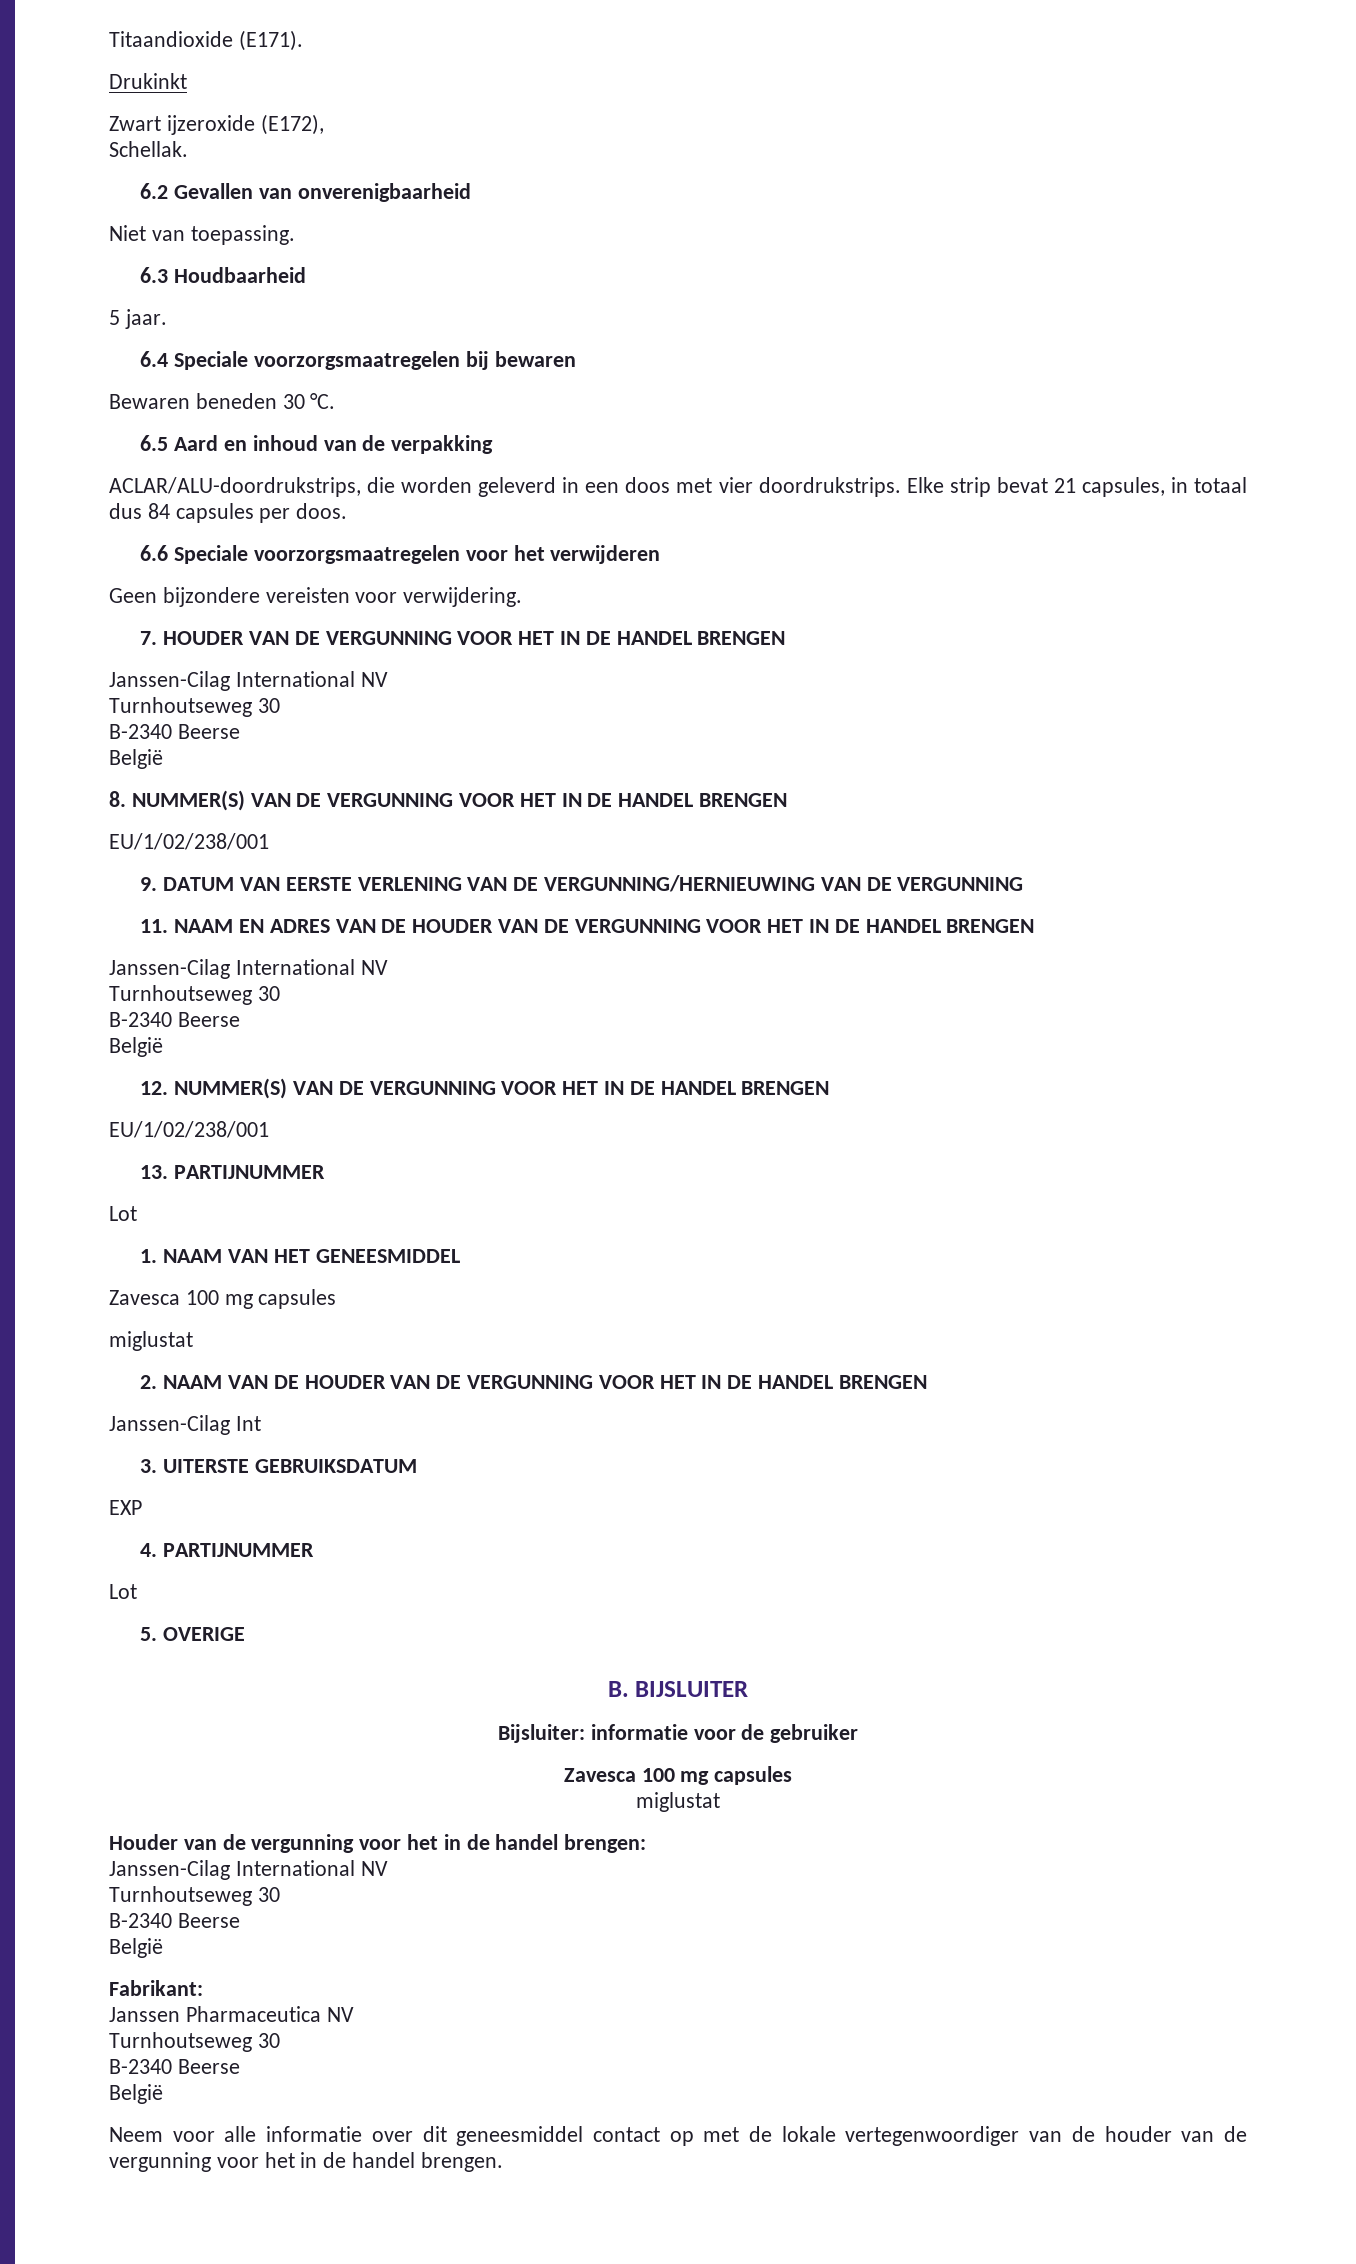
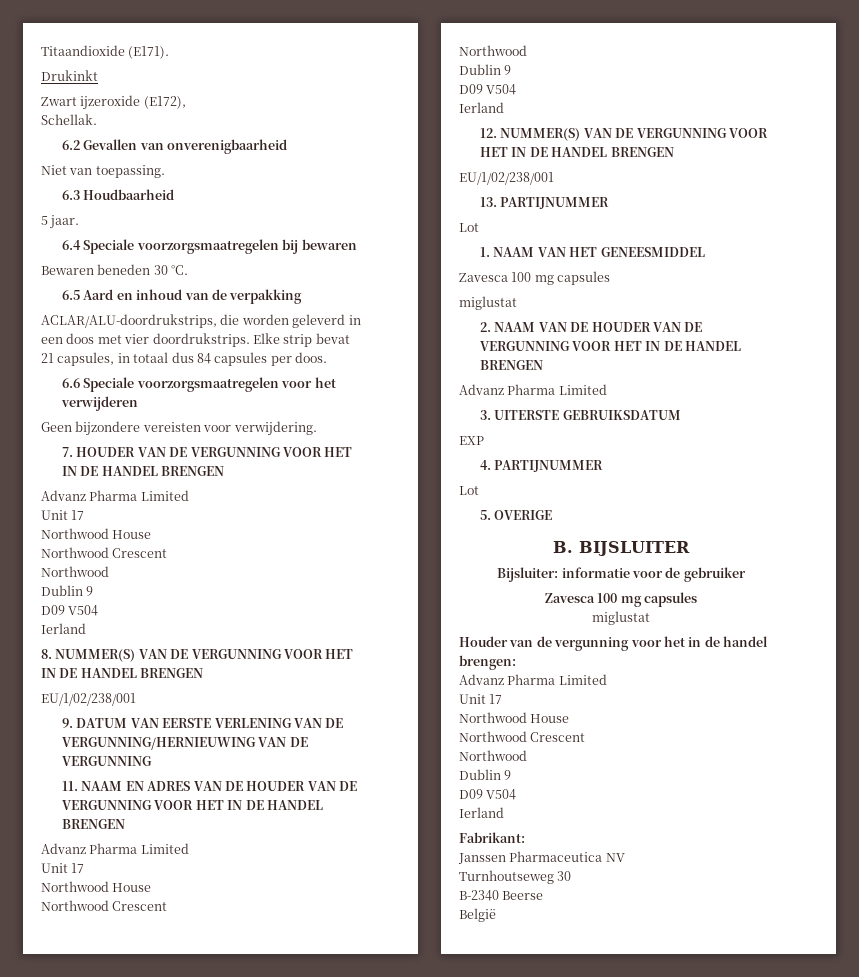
[109,671,388,691] [109,697,280,717] [109,724,240,739] [109,749,163,769] Janssen-Cilag International NV // Turnhoutseweg 30 // B-2340 Beerse // België -> [41,490,189,501] [41,510,85,520] [41,528,152,539] [41,547,168,558] [41,566,109,577] [41,585,94,596] [41,605,99,616] [41,623,86,634] Advanz Pharma Limited // Unit 17 // Northwood House // Northwood Crescent // Northwood // Dublin 9 // D09 V504 // Ierland
[109,959,388,979] [109,985,280,1005] [109,1012,240,1027] [109,1037,163,1057] Janssen-Cilag International NV // Turnhoutseweg 30 // B-2340 Beerse // België -> [41,843,189,854] [41,863,85,873] [41,881,152,892] [41,900,168,911] [459,45,527,56] [459,64,512,75] [459,84,517,95] [459,102,504,113] Advanz Pharma Limited // Unit 17 // Northwood House // Northwood Crescent // Northwood // Dublin 9 // D09 V504 // Ierland
[109,1415,261,1435] Janssen-Cilag Int -> [459,384,607,395] Advanz Pharma Limited
[109,1860,388,1880] [109,1886,280,1906] [109,1913,240,1928] [109,1938,163,1958] Janssen-Cilag International NV // Turnhoutseweg 30 // B-2340 Beerse // België -> [459,674,607,685] [459,694,503,704] [459,712,570,723] [459,731,586,742] [459,750,527,761] [459,769,512,780] [459,789,517,800] [459,807,504,818] Advanz Pharma Limited // Unit 17 // Northwood House // Northwood Crescent // Northwood // Dublin 9 // D09 V504 // Ierland
[109,2126,1248,2146] [109,2152,503,2172] // Neem voor alle informatie over dit geneesmiddel contact op met de lokale vertegenwoordiger van de houder van de vergunning voor het in de handel brengen. -> (496, 915) none

